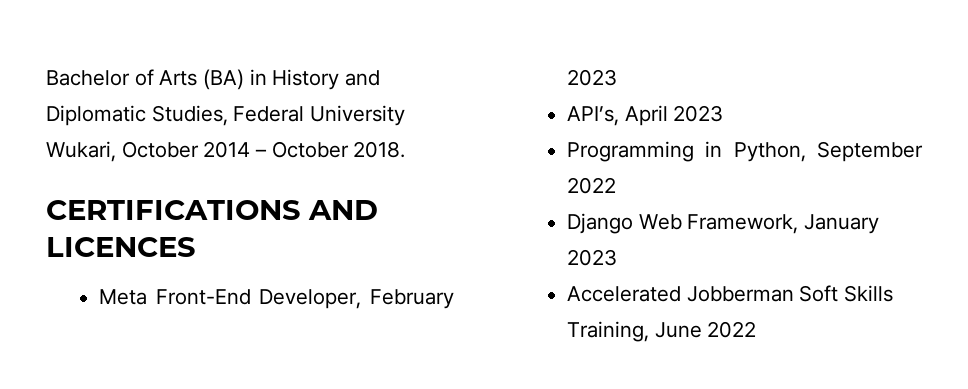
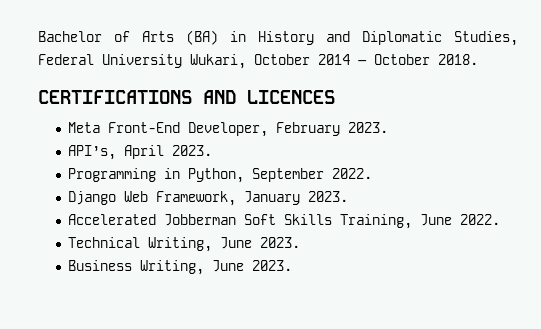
[567,69,618,86] 2023 -> [348,122,389,133] 2023.
[673,105,724,122] 2023 -> [172,145,213,156] 2023.
[567,177,617,194] 2022 -> [332,168,373,179] 2022.
[567,249,618,266] 2023 -> [308,191,349,202] 2023.
[707,321,757,338] 2022 -> [460,214,501,225] [68,237,301,252] [68,260,293,275] 2022. // Technical Writing, June 2023. // Business Writing, June 2023.

